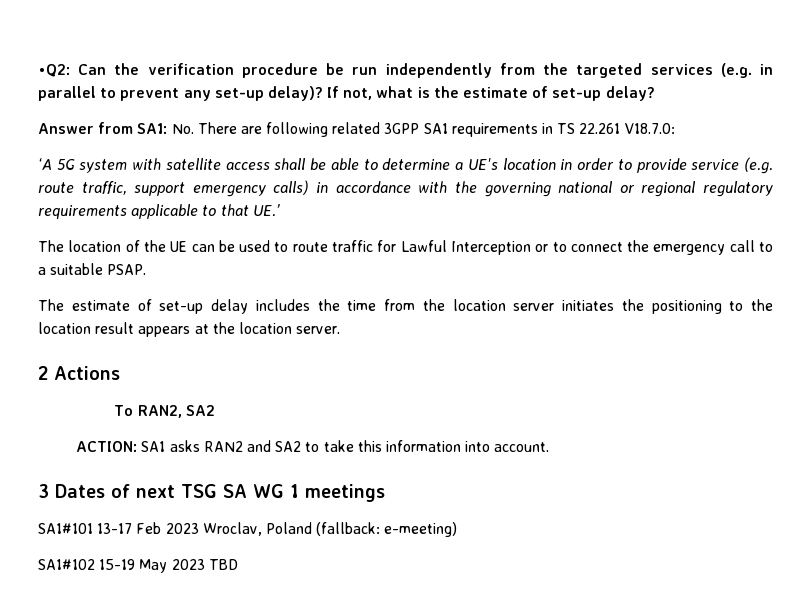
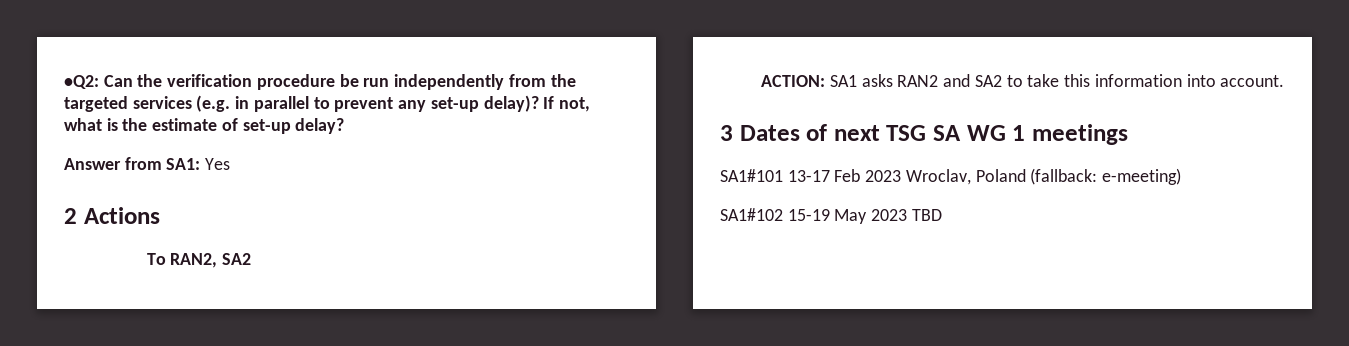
[171,122,675,137] [38,157,773,174] [38,180,774,197] [38,204,280,219] [38,240,773,255] [38,263,147,275] [38,299,773,314] [38,322,341,337] No. There are following related 3GPP SA1 requirements in TS 22.261 V18.7.0: // ‘A 5G system with satellite access shall be able to determine a UE's location in order to provide service (e.g. route traffic, support emergency calls) in accordance with the governing national or regional regulatory requirements applicable to that UE.’ // The location of the UE can be used to route traffic for Lawful Interception or to connect the emergency call to a suitable PSAP. // The estimate of set-up delay includes the time from the location server initiates the positioning to the location result appears at the location server. -> [205,158,231,170] Yes

